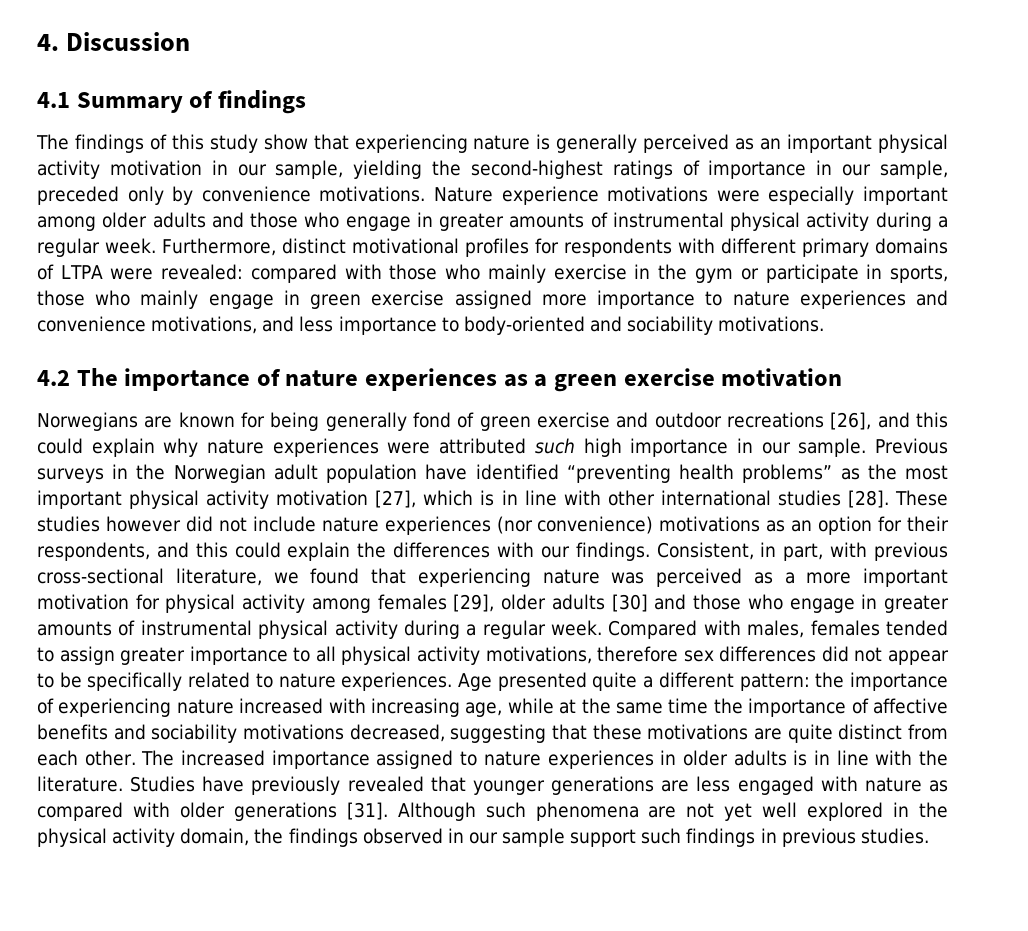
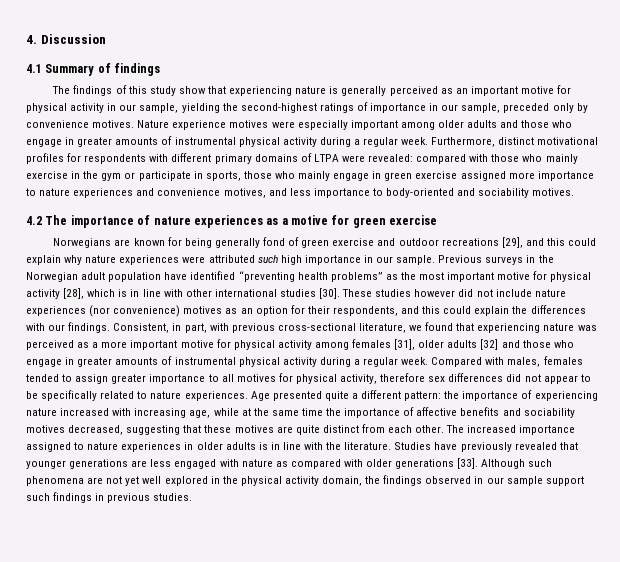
[877,134,948,153] [37,160,202,179] physical activity motivation -> [520,85,572,94] [26,103,105,113] motive for physical activity
[319,186,426,202] motivations. -> [92,120,135,128] motives.
[607,186,709,202] motivations -> [229,120,269,128] motives
[151,316,258,334] motivations, -> [223,188,266,198] motives,
[718,316,825,332] motivations. -> [532,188,575,196] motives.
[553,368,843,392] green exercise motivation -> [291,215,438,228] motive for green exercise
[830,412,872,430] [26], -> [501,237,523,248] [29],
[129,490,417,509] physical activity motivation [27], -> [497,271,592,282] [26,288,85,299] motive for physical activity [28],
[847,490,889,508] [28]. -> [319,288,341,299] [30].
[659,516,761,532] motivations -> [183,306,223,314] motives
[37,594,129,610] motivation -> [180,340,214,348] motive
[453,594,648,612] [29], older adults [30] -> [394,339,499,350] [31], older adults [32]
[341,646,592,665] physical activity motivations, -> [236,373,378,384] motives for physical activity,
[243,724,344,740] motivations -> [26,425,65,433] motives
[647,724,749,740] motivations -> [234,425,274,433] motives
[346,802,388,820] [31]. -> [457,458,479,469] [33].

